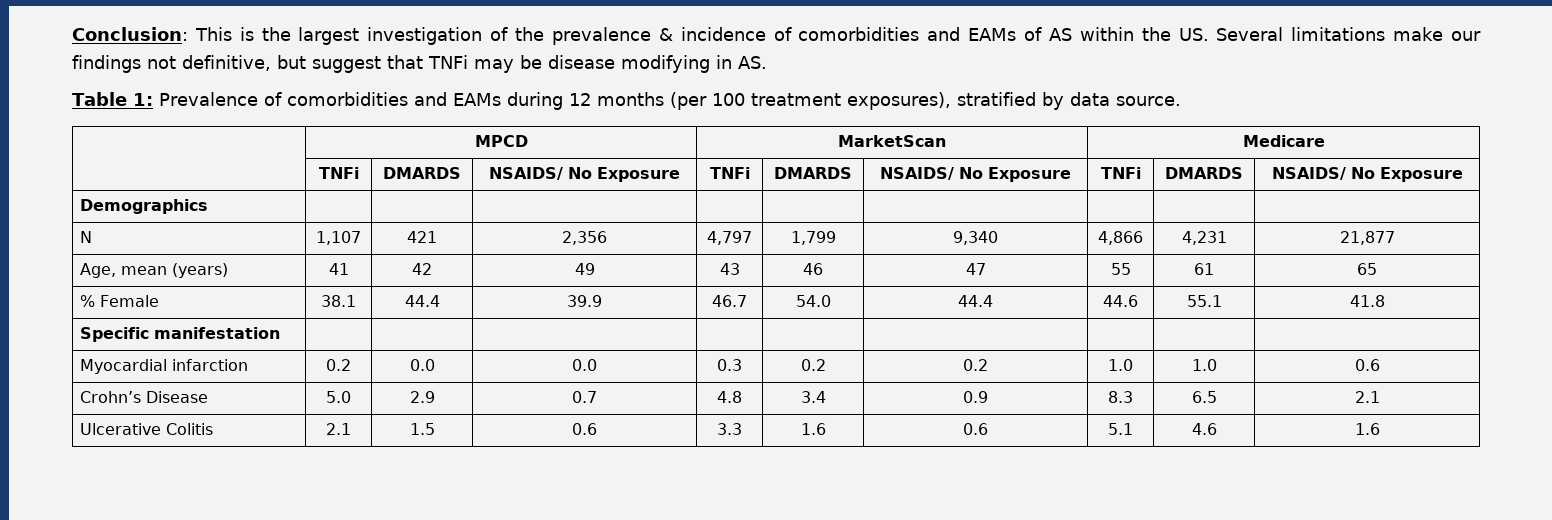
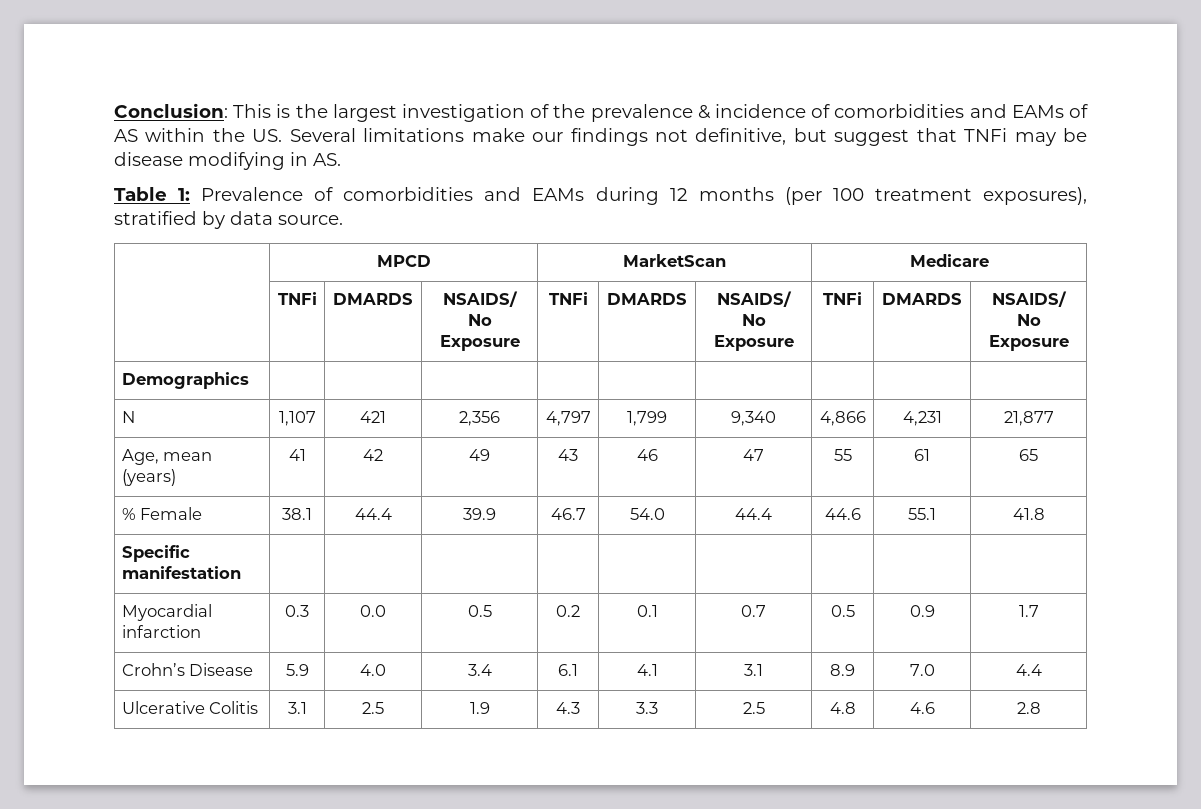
[326,359,351,371] [409,359,435,371] [572,359,597,371] [717,359,742,371] [800,359,826,371] [963,359,988,371] [1108,359,1133,371] [1191,359,1217,371] [1354,359,1380,371] [79,391,208,403] [326,391,351,403] [409,391,435,403] [572,391,597,403] [717,391,742,403] [800,391,826,403] [963,391,988,403] [1108,391,1133,403] [1191,391,1217,403] [1354,391,1380,403] [79,423,213,435] [326,423,351,435] [409,423,435,435] [572,423,597,435] [717,423,742,435] [800,423,826,435] [963,423,988,435] [1108,423,1133,435] 0.2 | 0.0 | 0.0 | 0.3 | 0.2 | 0.2 | 1.0 | 1.0 | 0.6 // Crohn’s Disease | 5.0 | 2.9 | 0.7 | 4.8 | 3.4 | 0.9 | 8.3 | 6.5 | 2.1 // Ulcerative Colitis | 2.1 | 1.5 | 0.6 | 3.3 | 1.6 | 0.6 | 5.1 -> [285,605,309,617] [360,605,386,617] [467,605,492,617] [556,605,580,617] [636,605,658,617] [741,605,766,617] [830,605,855,617] [909,605,935,617] [1018,605,1039,617] [121,663,254,676] [285,664,309,676] [360,664,386,676] [467,664,492,676] [558,664,578,676] [636,664,658,676] [744,664,763,676] [830,664,855,676] [909,664,935,676] [1015,664,1042,676] [121,701,259,714] [287,702,307,714] [362,702,384,714] [469,702,490,714] [556,702,580,714] [636,702,658,714] [742,702,765,714] [829,702,856,714] 0.3 | 0.0 | 0.5 | 0.2 | 0.1 | 0.7 | 0.5 | 0.9 | 1.7 // Crohn’s Disease | 5.9 | 4.0 | 3.4 | 6.1 | 4.1 | 3.1 | 8.9 | 7.0 | 4.4 // Ulcerative Colitis | 3.1 | 2.5 | 1.9 | 4.3 | 3.3 | 2.5 | 4.8
[1354,423,1380,435] 1.6 -> [1016,702,1041,714] 2.8

